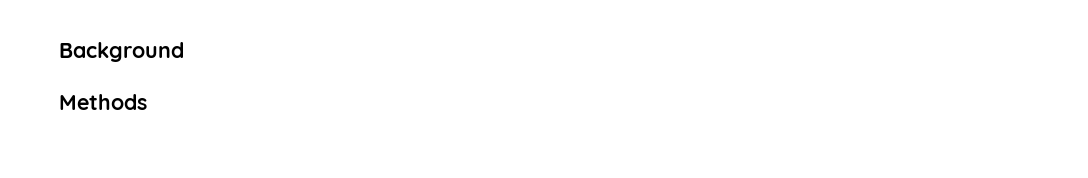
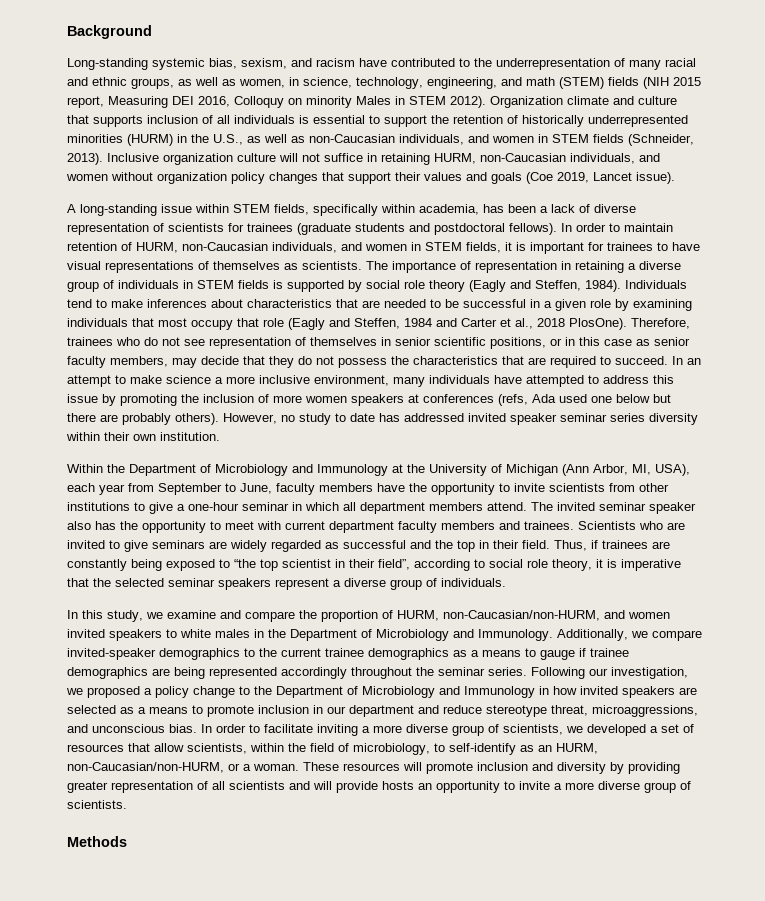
(184, 52) none -> [67,58,696,70] [67,77,701,89] [67,96,677,108] [67,115,688,127] [67,134,694,146] [67,153,660,165] [66,172,675,184] [67,204,636,216] [67,223,673,235] [67,242,700,254] [67,261,681,273] [67,280,687,292] [67,299,692,311] [67,318,690,330] [67,337,690,349] [67,356,701,368] [67,375,674,387] [67,394,671,406] [67,413,698,425] [66,432,220,441] [67,464,690,476] [67,483,669,495] [67,502,696,514] [67,521,685,533] [67,540,670,552] [67,559,681,571] [67,578,506,590] [67,610,670,622] [67,629,702,641] [67,648,629,660] [67,667,688,679] [66,686,697,698] [67,705,698,717] [67,724,694,736] [67,743,598,755] [67,762,680,774] [67,781,691,793] [67,800,127,809] // Long-standing systemic bias, sexism, and racism have contributed to the underrepresentation of many racial and ethnic groups, as well as women, in science, technology, engineering, and math (STEM) fields (NIH 2015 report, Measuring DEI 2016, Colloquy on minority Males in STEM 2012). Organization climate and culture that supports inclusion of all individuals is essential to support the retention of historically underrepresented minorities (HURM) in the U.S., as well as non-Caucasian individuals, and women in STEM fields (Schneider, 2013). Inclusive organization culture will not suffice in retaining HURM, non-Caucasian individuals, and women without organization policy changes that support their values and goals (Coe 2019, Lancet issue). // A long-standing issue within STEM fields, specifically within academia, has been a lack of diverse representation of scientists for trainees (graduate students and postdoctoral fellows). In order to maintain retention of HURM, non-Caucasian individuals, and women in STEM fields, it is important for trainees to have visual representations of themselves as scientists. The importance of representation in retaining a diverse group of individuals in STEM fields is supported by social role theory (Eagly and Steffen, 1984). Individuals tend to make inferences about characteristics that are needed to be successful in a given role by examining individuals that most occupy that role (Eagly and Steffen, 1984 and Carter et al., 2018 PlosOne). Therefore, trainees who do not see representation of themselves in senior scientific positions, or in this case as senior faculty members, may decide that they do not possess the characteristics that are required to succeed. In an attempt to make science a more inclusive environment, many individuals have attempted to address this issue by promoting the inclusion of more women speakers at conferences (refs, Ada used one below but there are probably others). However, no study to date has addressed invited speaker seminar series diversity within their own institution. // Within the Department of Microbiology and Immunology at the University of Michigan (Ann Arbor, MI, USA), each year from September to June, faculty members have the opportunity to invite scientists from other institutions to give a one-hour seminar in which all department members attend. The invited seminar speaker also has the opportunity to meet with current department faculty members and trainees. Scientists who are invited to give seminars are widely regarded as successful and the top in their field. Thus, if trainees are constantly being exposed to “the top scientist in their field”, according to social role theory, it is imperative that the selected seminar speakers represent a diverse group of individuals. // In this study, we examine and compare the proportion of HURM, non-Caucasian/non-HURM, and women invited speakers to white males in the Department of Microbiology and Immunology. Additionally, we compare invited-speaker demographics to the current trainee demographics as a means to gauge if trainee demographics are being represented accordingly throughout the seminar series. Following our investigation, we proposed a policy change to the Department of Microbiology and Immunology in how invited speakers are selected as a means to promote inclusion in our department and reduce stereotype threat, microaggressions, and unconscious bias. In order to facilitate inviting a more diverse group of scientists, we developed a set of resources that allow scientists, within the field of microbiology, to self-identify as an HURM, non-Caucasian/non-HURM, or a woman. These resources will promote inclusion and diversity by providing greater representation of all scientists and will provide hosts an opportunity to invite a more diverse group of scientists.

